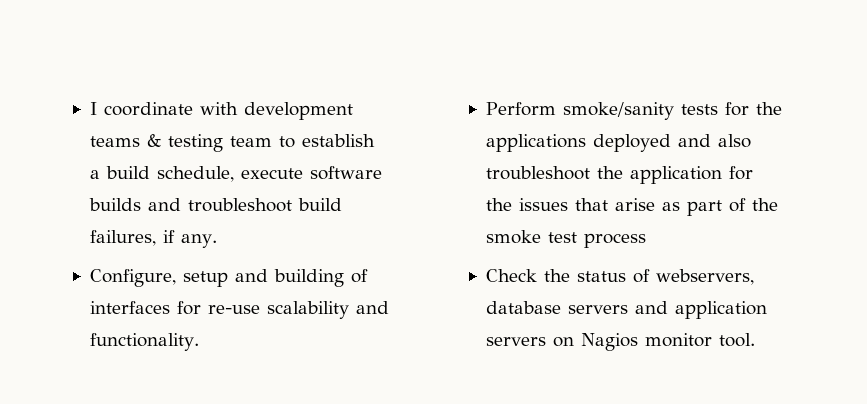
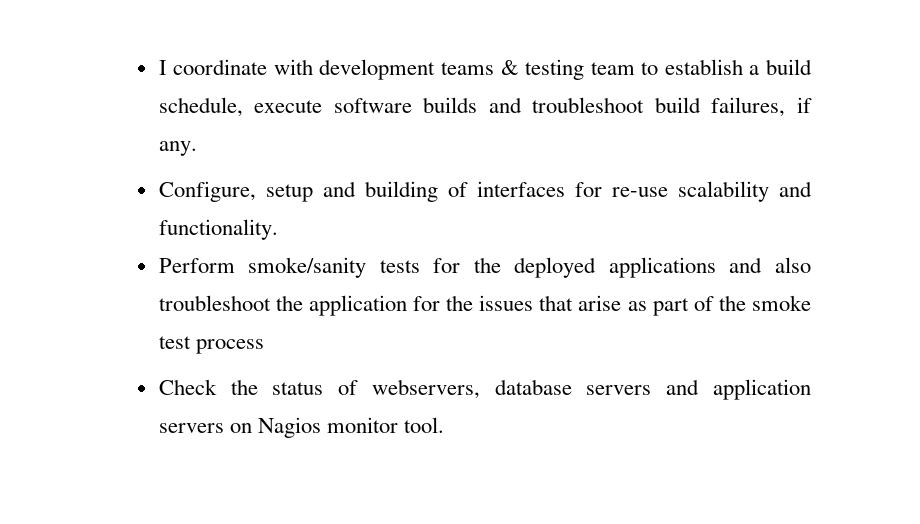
[485,134,671,152] applications deployed -> [514,257,716,278] deployed applications

